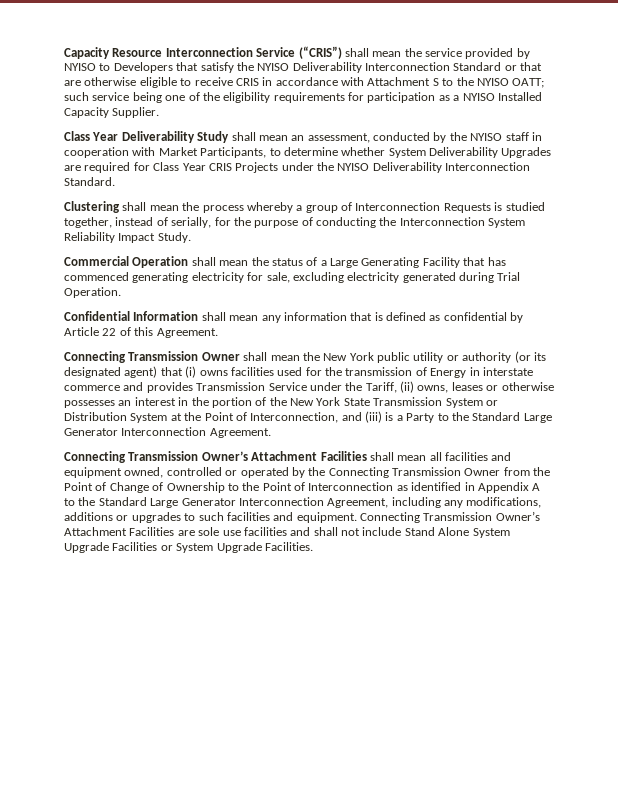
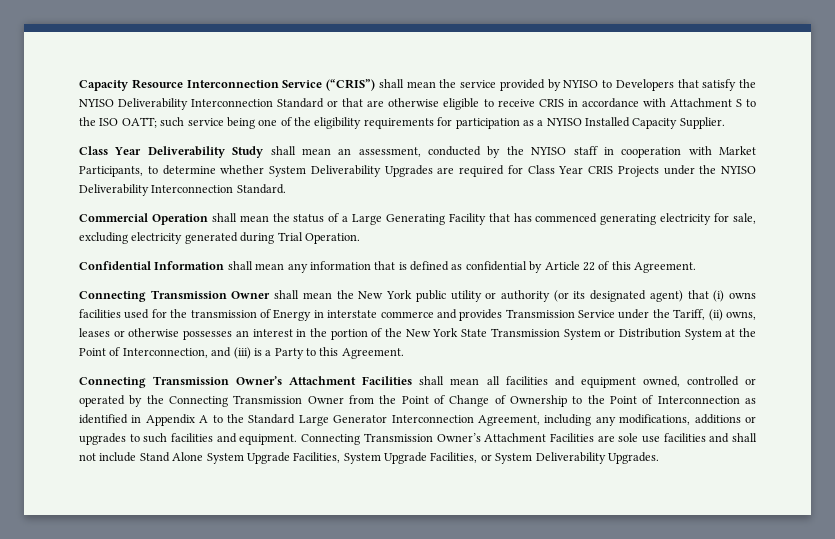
[476,78,509,86] NYISO -> [99,118,119,126] ISO
[64,201,545,213] [64,217,526,228] [64,232,191,243] // Clustering shall mean the process whereby a group of Interconnection Requests is studied together, instead of serially, for the purpose of conducting the Interconnection System Reliability Impact Study. -> (286, 189) none
[451,412,552,423] [64,427,207,436] the Standard Large Generator Interconnection -> [319,347,339,356] this
[112,542,313,553] Facilities or System Upgrade Facilities. -> [293,452,659,464] Facilities, System Upgrade Facilities, or System Deliverability Upgrades.

